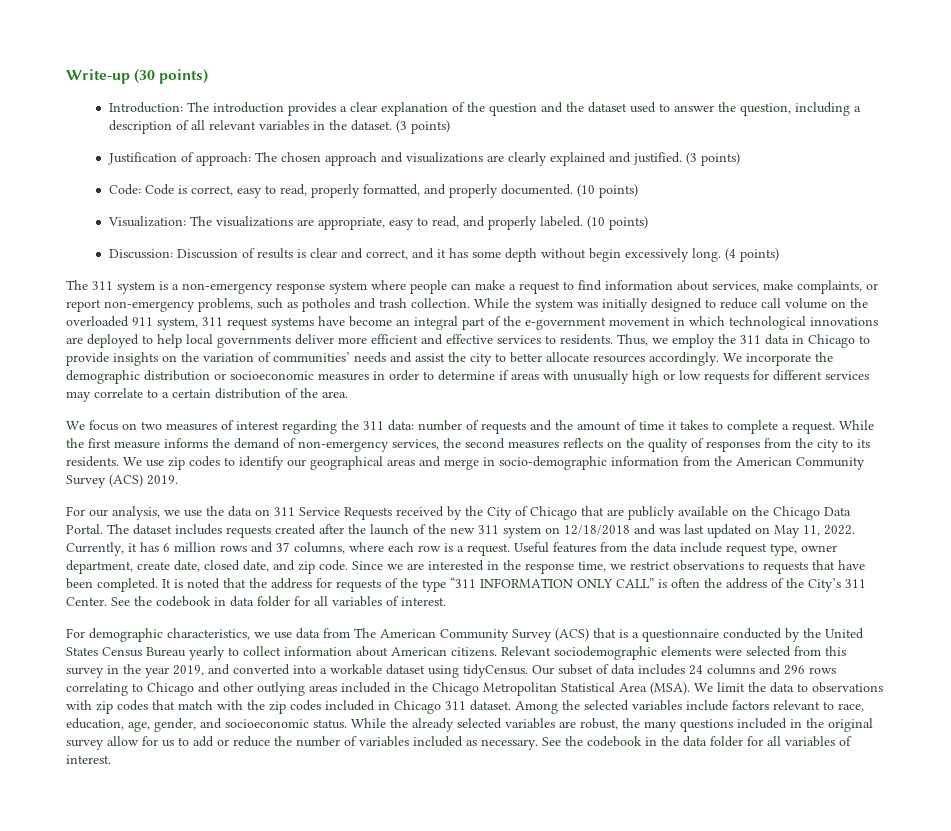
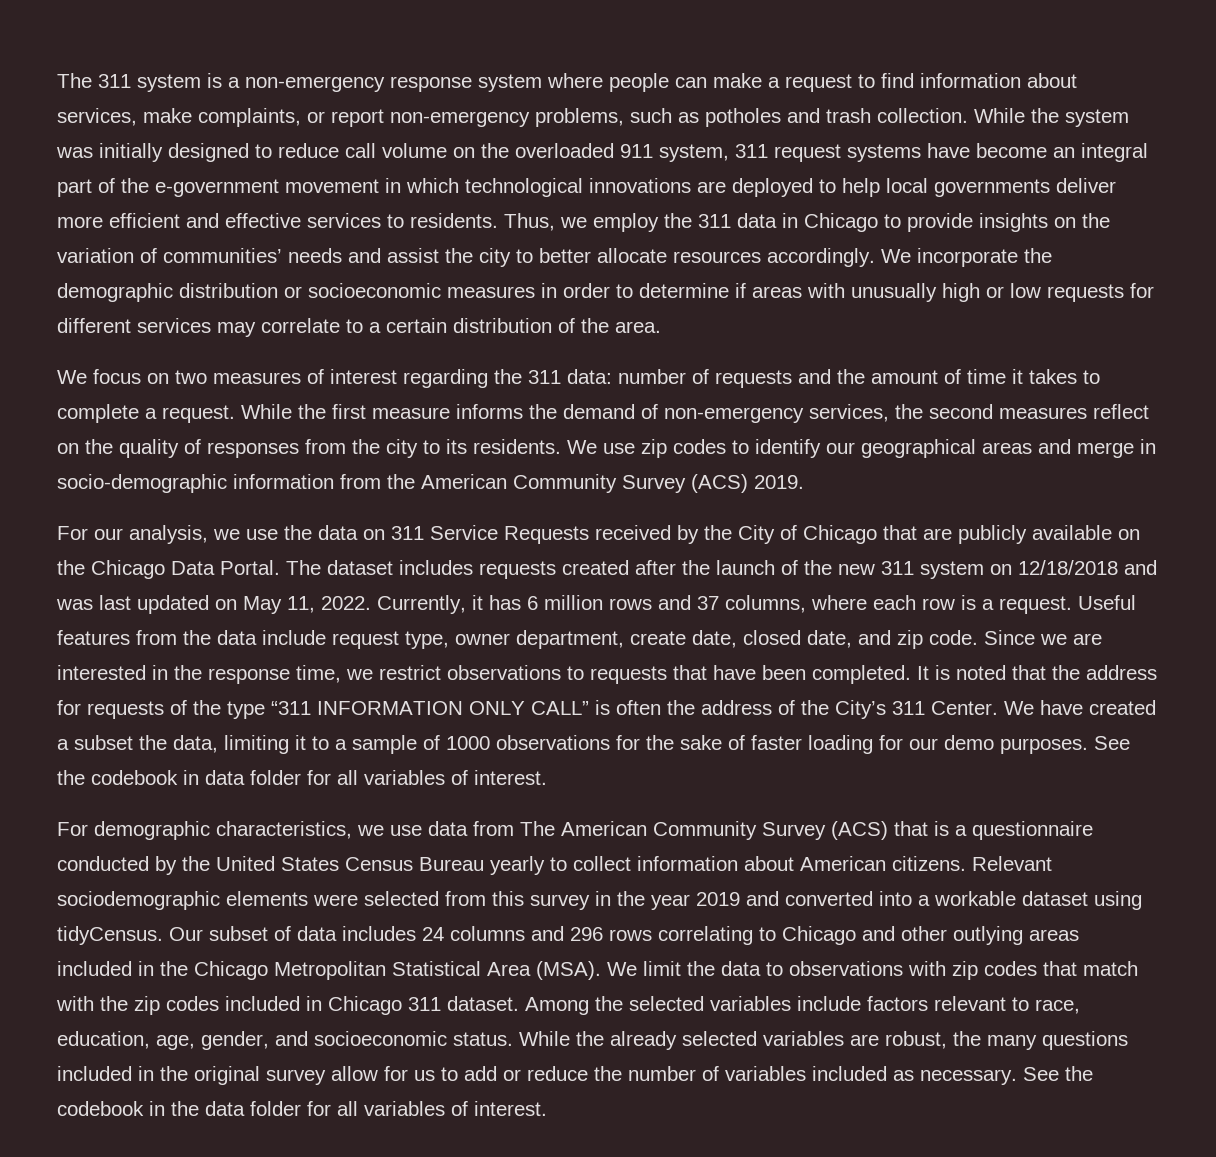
[66,69,209,84] [108,102,861,116] [108,120,450,134] [107,152,740,166] [108,184,638,198] [107,216,648,230] [108,248,779,262] Write-up (30 points) // Introduction: The introduction provides a clear explanation of the question and the dataset used to answer the question, including a description of all relevant variables in the dataset. (3 points) // Justification of approach: The chosen approach and visualizations are clearly explained and justified. (3 points) // Code: Code is correct, easy to read, properly formatted, and properly documented. (10 points) // Visualization: The visualizations are appropriate, easy to read, and properly labeled. (10 points) // Discussion: Discussion of results is clear and correct, and it has some depth without begin excessively long. (4 points) // -> (57, 80) none
[563,438,603,448] reflects -> [1093,404,1149,419] reflect
(107, 601) none -> [1004,700,1156,715] [57,735,1088,754] We have created a subset the data, limiting it to a sample of 1000 observations for the sake of faster loading for our demo purposes.
[173,665,204,676] 2019, -> [696,892,740,906] 2019

